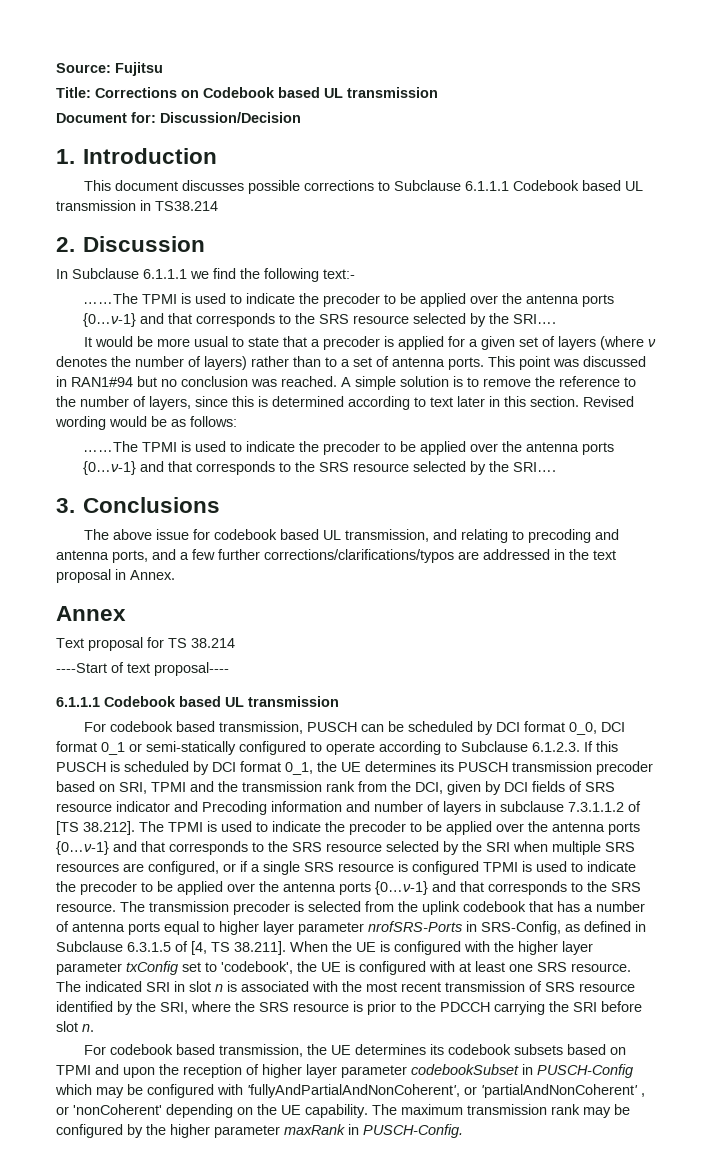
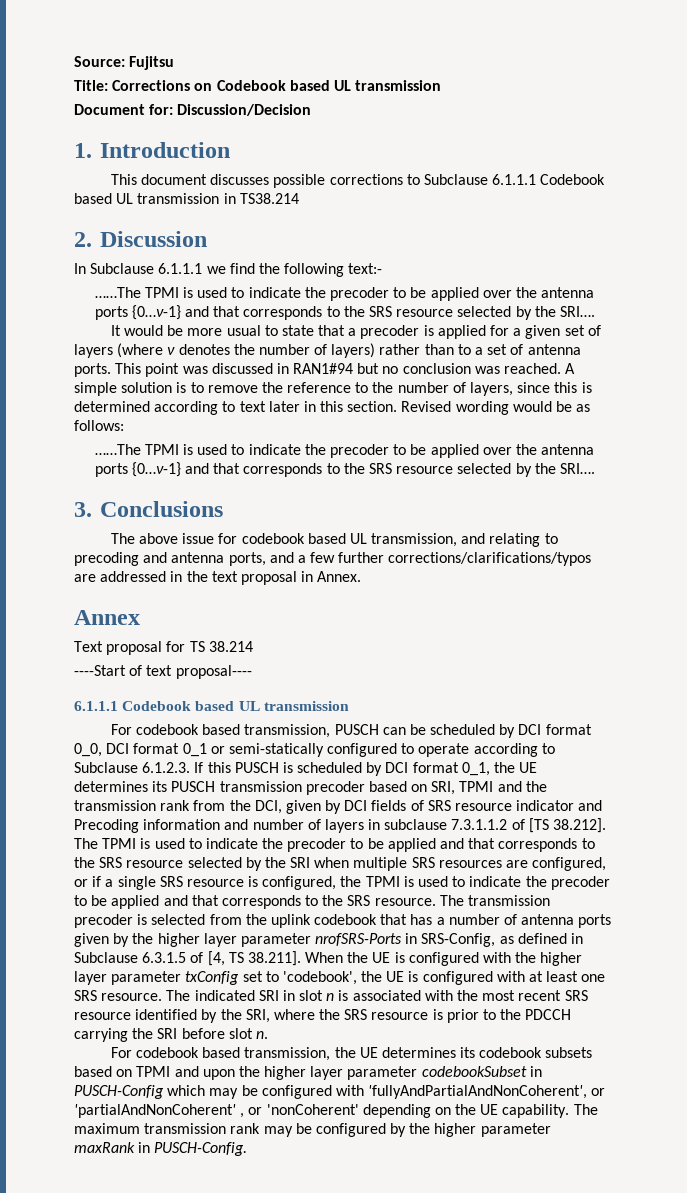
[496,821,640,835] [56,841,109,855] over the antenna ports {0…ν-1} -> (436, 845) none
[412,861,479,875] configured -> [262,876,362,890] configured, the
[227,881,428,895] over the antenna ports {0…ν-1} -> (160, 902) none
[164,921,215,935] equal to -> [74,933,154,947] given by the
[445,981,542,992] transmission of -> (562, 995) none
[183,1064,259,1078] reception of -> (260, 1071) none

